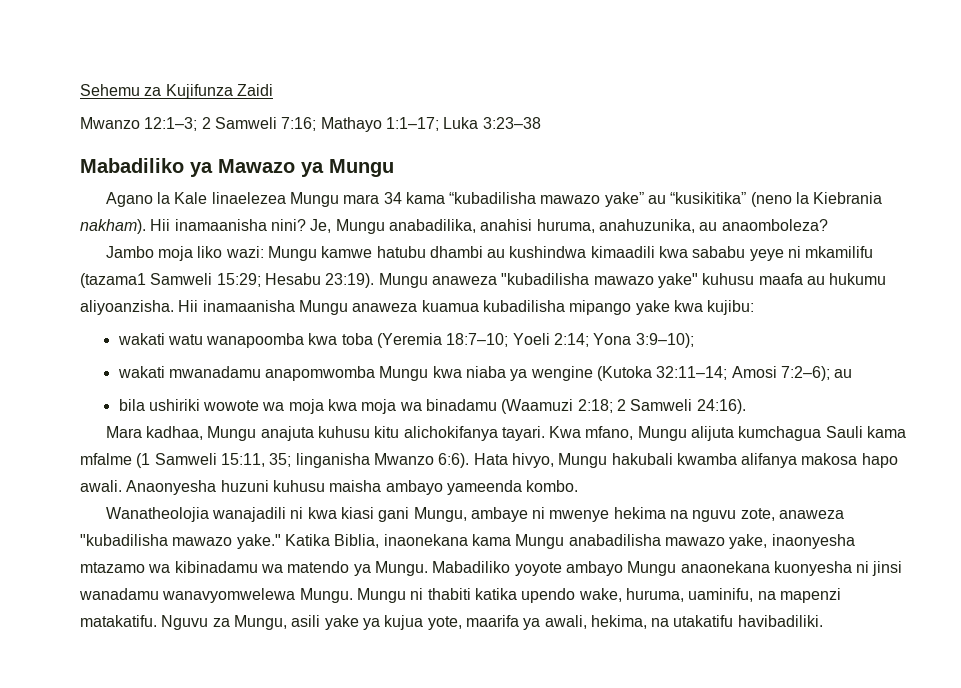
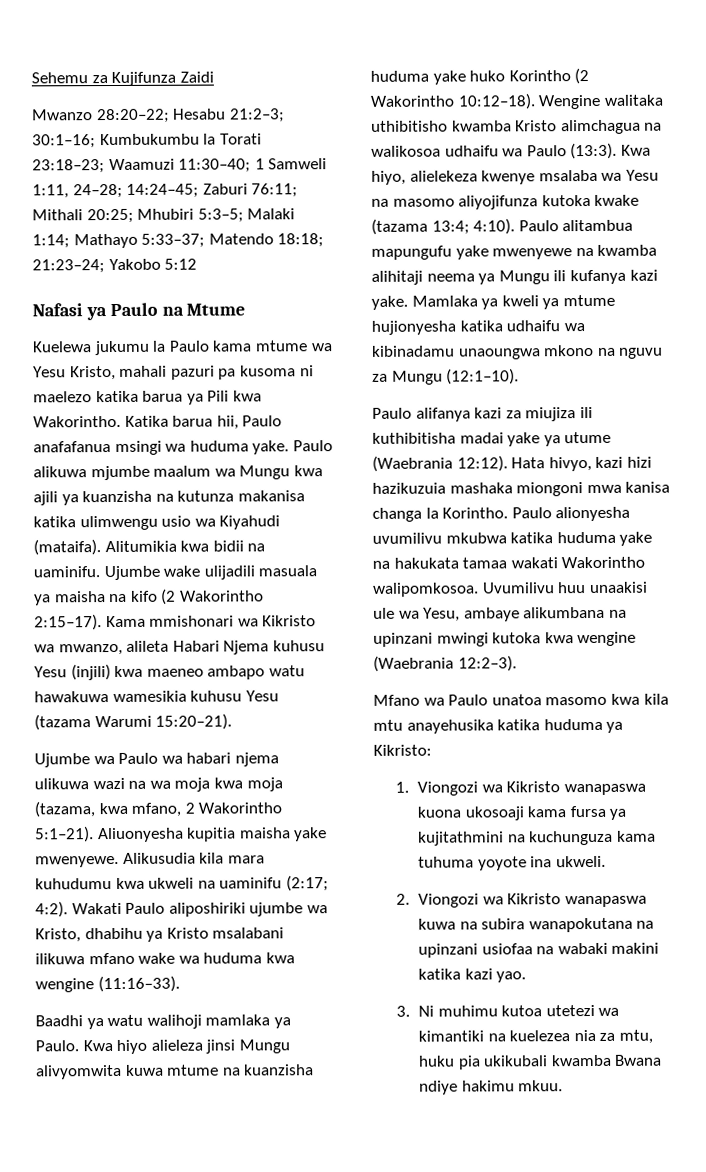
[144,117,541,132] [80,158,394,177] [105,192,883,207] [80,219,828,234] [105,246,874,261] [80,273,887,288] [80,300,755,315] [117,333,694,348] [117,366,853,381] [118,399,746,414] [105,426,907,441] [80,453,898,468] [80,480,579,495] [105,507,845,522] [80,534,855,549] [80,561,903,576] [79,588,841,603] [80,615,823,630] 12:1–3; 2 Samweli 7:16; Mathayo 1:1–17; Luka 3:23–38 // Mabadiliko ya Mawazo ya Mungu // Agano la Kale linaelezea Mungu mara 34 kama “kubadilisha mawazo yake” au “kusikitika” (neno la Kiebrania nakham). Hii inamaanisha nini? Je, Mungu anabadilika, anahisi huruma, anahuzunika, au anaomboleza? // Jambo moja liko wazi: Mungu kamwe hatubu dhambi au kushindwa kimaadili kwa sababu yeye ni mkamilifu (tazama1 Samweli 15:29; Hesabu 23:19). Mungu anaweza "kubadilisha mawazo yake" kuhusu maafa au hukumu aliyoanzisha. Hii inamaanisha Mungu anaweza kuamua kubadilisha mipango yake kwa kujibu: // wakati watu wanapoomba kwa toba (Yeremia 18:7–10; Yoeli 2:14; Yona 3:9–10); // wakati mwanadamu anapomwomba Mungu kwa niaba ya wengine (Kutoka 32:11–14; Amosi 7:2–6); au // bila ushiriki wowote wa moja kwa moja wa binadamu (Waamuzi 2:18; 2 Samweli 24:16). // Mara kadhaa, Mungu anajuta kuhusu kitu alichokifanya tayari. Kwa mfano, Mungu alijuta kumchagua Sauli kama mfalme (1 Samweli 15:11, 35; linganisha Mwanzo 6:6). Hata hivyo, Mungu hakubali kwamba alifanya makosa hapo awali. Anaonyesha huzuni kuhusu maisha ambayo yameenda kombo. // Wanatheolojia wanajadili ni kwa kiasi gani Mungu, ambaye ni mwenye hekima na nguvu zote, anaweza "kubadilisha mawazo yake." Katika Biblia, inaonekana kama Mungu anabadilisha mawazo yake, inaonyesha mtazamo wa kibinadamu wa matendo ya Mungu. Mabadiliko yoyote ambayo Mungu anaonekana kuonyesha ni jinsi wanadamu wanavyomwelewa Mungu. Mungu ni thabiti katika upendo wake, huruma, uaminifu, na mapenzi matakatifu. Nguvu za Mungu, asili yake ya kujua yote, maarifa ya awali, hekima, na utakatifu havibadiliki. -> [96,108,285,124] [32,133,262,149] [32,158,328,174] [32,183,299,199] [32,208,296,224] [32,233,325,249] [32,258,198,274] [32,302,246,321] [32,340,333,356] [33,365,314,381] [33,390,262,405] [33,415,283,430] [33,440,333,455] [33,465,323,481] [33,490,305,506] [33,515,281,531] [33,539,266,556] [33,565,318,581] [34,588,264,606] [34,614,317,631] [34,640,325,656] [34,664,305,681] [34,690,279,703] [34,713,233,731] [34,752,279,768] [34,777,283,792] [34,801,283,818] [35,826,328,843] [35,852,265,868] [35,875,329,892] [35,901,328,918] [35,927,285,943] [35,952,295,965] [35,975,180,993] [35,1014,291,1030] [35,1039,290,1054] [36,1064,315,1080] [370,68,590,85] [370,93,663,110] [371,119,663,135] [371,142,651,160] [371,169,659,185] [371,194,640,210] [371,218,634,235] [371,244,658,260] [371,269,658,285] [371,294,615,310] [371,320,585,335] [371,344,664,360] [372,368,520,385] [372,406,593,422] [372,431,612,447] [372,455,652,472] [372,481,671,497] [372,506,631,522] [372,531,653,546] [372,556,646,569] [372,581,648,597] [373,606,627,622] [373,631,637,647] [373,655,517,672] [373,693,669,706] [373,718,624,734] [373,744,432,756] [394,781,646,796] [416,805,627,821] [417,830,656,846] [417,855,606,871] [395,893,647,908] [417,917,655,933] [417,942,660,958] [417,968,527,983] [395,1004,620,1017] [417,1029,653,1044] [417,1054,663,1070] [418,1080,564,1095] 28:20–22; Hesabu 21:2–3; 30:1–16; Kumbukumbu la Torati 23:18–23; Waamuzi 11:30–40; 1 Samweli 1:11, 24–28; 14:24–45; Zaburi 76:11; Mithali 20:25; Mhubiri 5:3–5; Malaki 1:14; Mathayo 5:33–37; Matendo 18:18; 21:23–24; Yakobo 5:12 // Nafasi ya Paulo na Mtume // Kuelewa jukumu la Paulo kama mtume wa Yesu Kristo, mahali pazuri pa kusoma ni maelezo katika barua ya Pili kwa Wakorintho. Katika barua hii, Paulo anafafanua msingi wa huduma yake. Paulo alikuwa mjumbe maalum wa Mungu kwa ajili ya kuanzisha na kutunza makanisa katika ulimwengu usio wa Kiyahudi (mataifa). Alitumikia kwa bidii na uaminifu. Ujumbe wake ulijadili masuala ya maisha na kifo (2 Wakorintho 2:15–17). Kama mmishonari wa Kikristo wa mwanzo, alileta Habari Njema kuhusu Yesu (injili) kwa maeneo ambapo watu hawakuwa wamesikia kuhusu Yesu (tazama Warumi 15:20–21). // Ujumbe wa Paulo wa habari njema ulikuwa wazi na wa moja kwa moja (tazama, kwa mfano, 2 Wakorintho 5:1–21). Aliuonyesha kupitia maisha yake mwenyewe. Alikusudia kila mara kuhudumu kwa ukweli na uaminifu (2:17; 4:2). Wakati Paulo aliposhiriki ujumbe wa Kristo, dhabihu ya Kristo msalabani ilikuwa mfano wake wa huduma kwa wengine (11:16–33). // Baadhi ya watu walihoji mamlaka ya Paulo. Kwa hiyo alieleza jinsi Mungu alivyomwita kuwa mtume na kuanzisha huduma yake huko Korintho (2 Wakorintho 10:12–18). Wengine walitaka uthibitisho kwamba Kristo alimchagua na walikosoa udhaifu wa Paulo (13:3). Kwa hiyo, alielekeza kwenye msalaba wa Yesu na masomo aliyojifunza kutoka kwake (tazama 13:4; 4:10). Paulo alitambua mapungufu yake mwenyewe na kwamba alihitaji neema ya Mungu ili kufanya kazi yake. Mamlaka ya kweli ya mtume hujionyesha katika udhaifu wa kibinadamu unaoungwa mkono na nguvu za Mungu (12:1–10). // Paulo alifanya kazi za miujiza ili kuthibitisha madai yake ya utume (Waebrania 12:12). Hata hivyo, kazi hizi hazikuzuia mashaka miongoni mwa kanisa changa la Korintho. Paulo alionyesha uvumilivu mkubwa katika huduma yake na hakukata tamaa wakati Wakorintho walipomkosoa. Uvumilivu huu unaakisi ule wa Yesu, ambaye alikumbana na upinzani mwingi kutoka kwa wengine (Waebrania 12:2–3). // Mfano wa Paulo unatoa masomo kwa kila mtu anayehusika katika huduma ya Kikristo: // 1. Viongozi wa Kikristo wanapaswa kuona ukosoaji kama fursa ya kujitathmini na kuchunguza kama tuhuma yoyote ina ukweli. // 2. Viongozi wa Kikristo wanapaswa kuwa na subira wanapokutana na upinzani usiofaa na wabaki makini katika kazi yao. // 3. Ni muhimu kutoa utetezi wa kimantiki na kuelezea nia za mtu, huku pia ukikubali kwamba Bwana ndiye hakimu mkuu.

